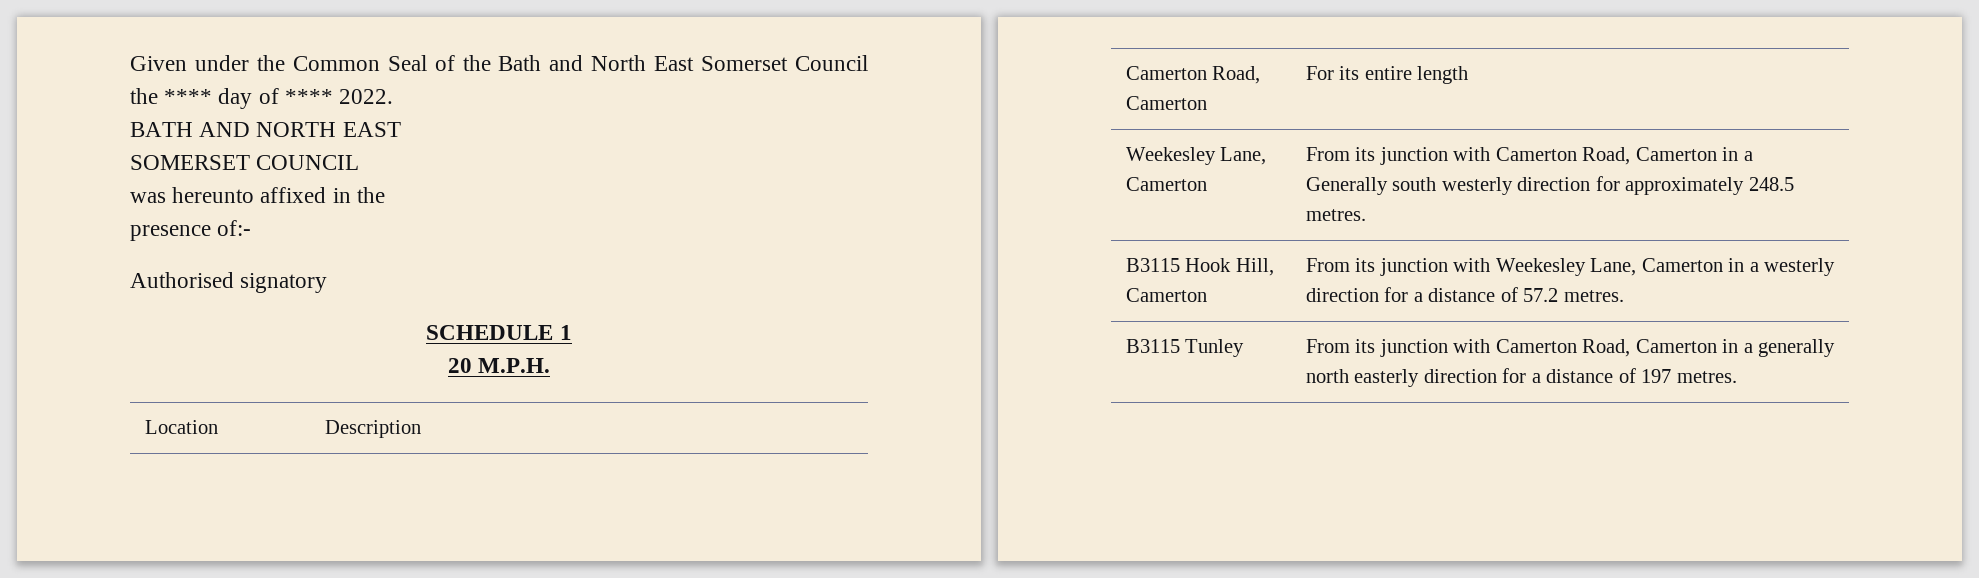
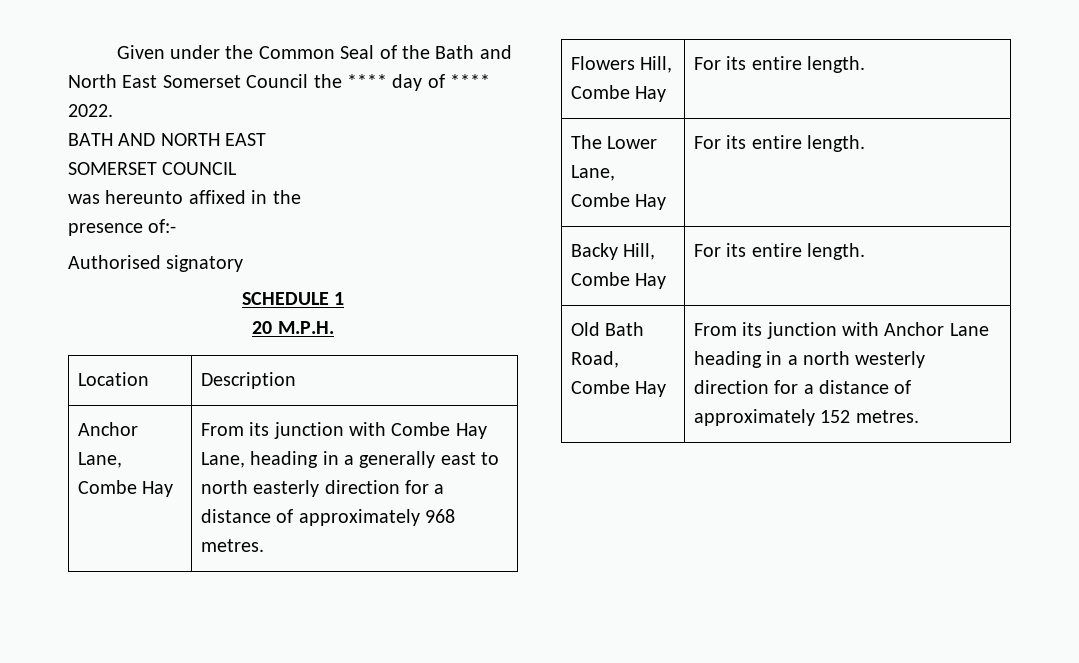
[1125,66,1261,84] [1125,96,1207,110] [1305,66,1469,84] [1125,147,1267,165] [1125,177,1207,191] [1305,147,1753,165] [1305,176,1794,195] [1305,209,1366,221] [1125,258,1274,276] [1125,288,1207,302] [1305,258,1836,276] [1305,287,1624,302] [1125,339,1245,357] [1305,339,1717,357] Camerton Road, Camerton | For its entire length // Weekesley Lane, Camerton | From its junction with Camerton Road, Camerton in a Generally south westerly direction for approximately 248.5 metres. // B3115 Hook Hill, Camerton | From its junction with Weekesley Lane, Camerton in a westerly direction for a distance of 57.2 metres. // B3115 Tunley | From its junction with Camerton Road, Camerton -> [77,422,138,436] [77,452,122,468] [77,480,174,497] [200,422,487,439] [200,451,319,468] Anchor Lane, Combe Hay | From its junction with Combe Hay Lane, heading
(1836, 348) none -> [440,452,500,465] east to
[1641,369,1737,383] 197 metres. -> [298,509,455,526] [200,539,264,552] [570,56,673,73] [570,85,667,102] [693,56,865,73] [570,135,658,149] [570,165,615,181] [570,193,667,210] [693,135,865,152] [570,243,656,260] [570,272,667,289] [693,243,865,260] [570,322,645,336] [570,351,619,368] [570,380,667,397] [693,322,989,339] [693,351,926,368] [693,380,912,394] [693,409,919,426] approximately 968 metres. // Flowers Hill, Combe Hay | For its entire length. // The Lower Lane, Combe Hay | For its entire length. // Backy Hill, Combe Hay | For its entire length. // Old Bath Road, Combe Hay | From its junction with Anchor Lane heading in a north westerly direction for a distance of approximately 152 metres.

